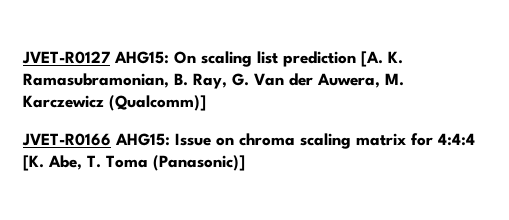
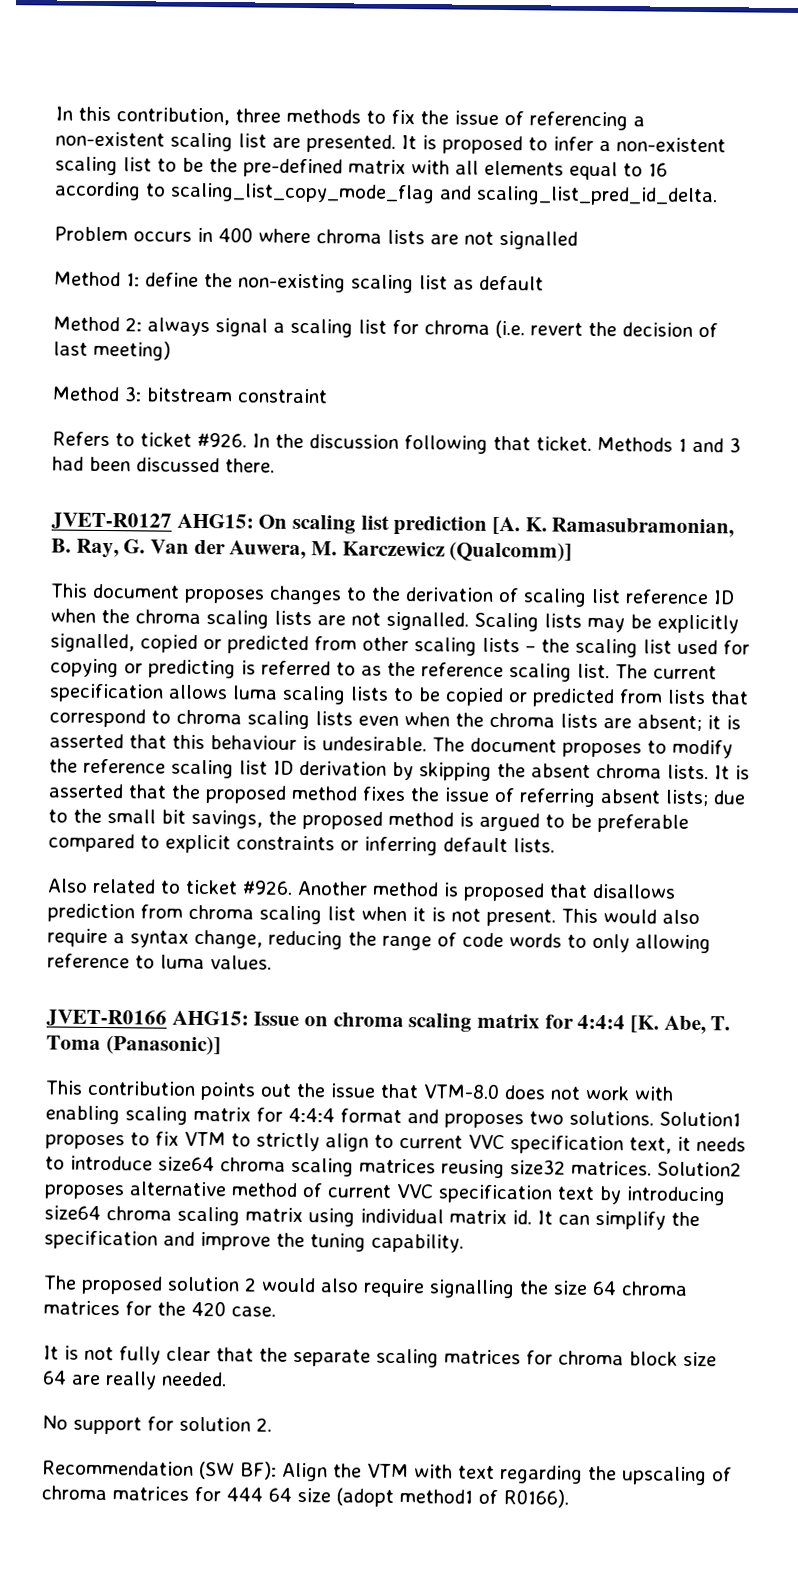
(22, 57) none -> [55,106,645,131] [55,131,726,155] [55,156,668,181] [54,181,718,207] [54,226,578,250] [54,271,544,294] [53,316,718,339] [53,340,171,361] [52,386,328,404] [52,431,741,454] [52,456,275,473] In this contribution, three methods to fix the issue of referencing a non-existent scaling list are presented. It is proposed to infer a non-existent scaling list to be the pre-defined matrix with all elements equal to 16 according to scaling_list_copy_mode_flag and scaling_list_pred_id_delta. // Problem occurs in 400 where chroma lists are not signalled // Method 1: define the non-existing scaling list as default // Method 2: always signal a scaling list for chroma (i.e. revert the decision of last meeting) // Method 3: bitstream constraint // Refers to ticket #926. In the discussion following that ticket. Methods 1 and 3 had been discussed there. //
(206, 103) none -> [50,583,735,607] [50,608,739,634] [50,633,750,658] [50,658,717,682] [49,683,749,708] [49,708,741,732] [49,733,733,759] [49,758,750,781] [48,783,746,807] [48,808,689,833] [48,833,555,856] [47,878,676,902] [47,903,700,927] [47,928,711,954] [47,953,272,970] // This document proposes changes to the derivation of scaling list reference ID when the chroma scaling lists are not signalled. Scaling lists may be explicitly signalled, copied or predicted from other scaling lists – the scaling list used for copying or predicting is referred to as the reference scaling list. The current specification allows luma scaling lists to be copied or predicted from lists that correspond to chroma scaling lists even when the chroma lists are absent; it is asserted that this behaviour is undesirable. The document proposes to modify the reference scaling list ID derivation by skipping the absent chroma lists. It is asserted that the proposed method fixes the issue of referring absent lists; due to the small bit savings, the proposed method is argued to be preferable compared to explicit constraints or inferring default lists. // Also related to ticket #926. Another method is proposed that disallows prediction from chroma scaling list when it is not present. This would also require a syntax change, reducing the range of code words to only allowing reference to luma values.
(245, 163) none -> [45,1080,674,1101] [45,1105,741,1129] [45,1131,746,1155] [45,1155,742,1179] [44,1181,726,1206] [44,1205,700,1230] [44,1230,464,1253] [43,1275,688,1299] [43,1300,276,1317] [43,1345,717,1368] [42,1370,227,1390] [42,1415,272,1435] [42,1460,732,1486] [41,1485,569,1508] // This contribution points out the issue that VTM-8.0 does not work with enabling scaling matrix for 4:4:4 format and proposes two solutions. Solution1 proposes to fix VTM to strictly align to current VVC specification text, it needs to introduce size64 chroma scaling matrices reusing size32 matrices. Solution2 proposes alternative method of current VVC specification text by introducing size64 chroma scaling matrix using individual matrix id. It can simplify the specification and improve the tuning capability. // The proposed solution 2 would also require signalling the size 64 chroma matrices for the 420 case. // It is not fully clear that the separate scaling matrices for chroma block size 64 are really needed. // No support for solution 2. // Recommendation (SW BF): Align the VTM with text regarding the upscaling of chroma matrices for 444 64 size (adopt method1 of R0166).

